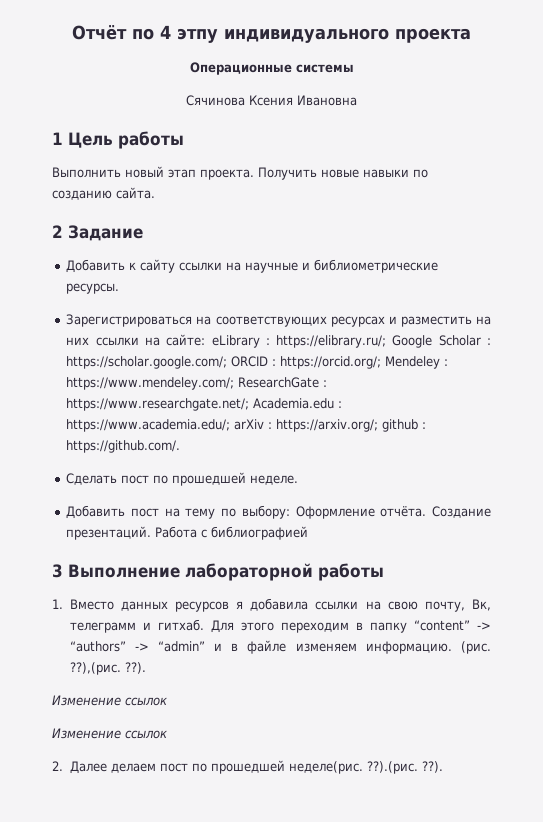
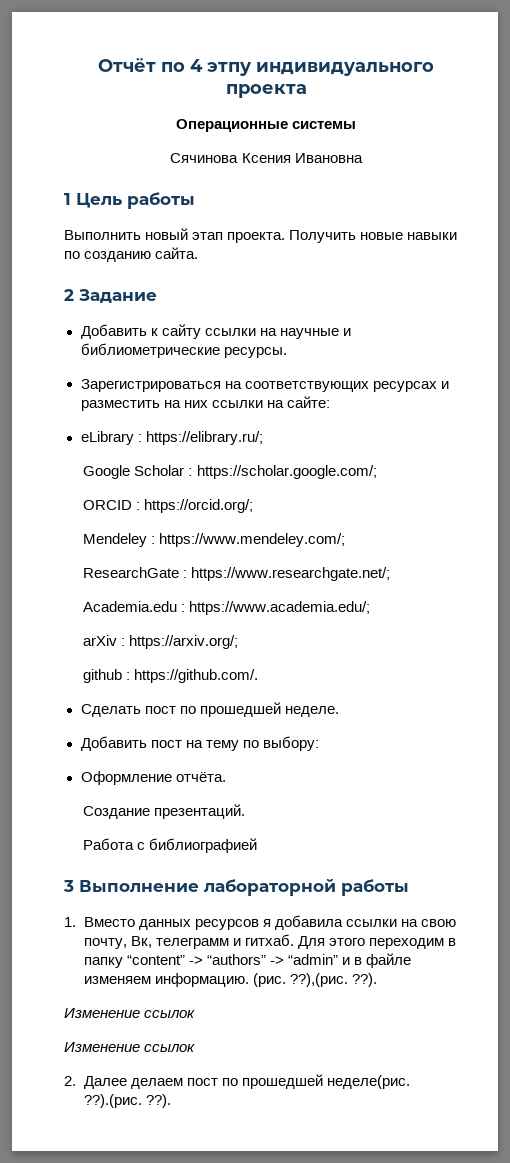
(206, 340) none -> (330, 402) //
(387, 341) none -> (263, 438) //
(228, 362) none -> (377, 472) //
(382, 362) none -> (254, 506) //
(235, 383) none -> (346, 540) //
(250, 404) none -> (391, 574) //
(231, 425) none -> (371, 608) //
(379, 425) none -> (239, 642) //
(290, 512) none -> (319, 743) //
(427, 511) none -> (226, 777) //
(152, 533) none -> (246, 811) //

